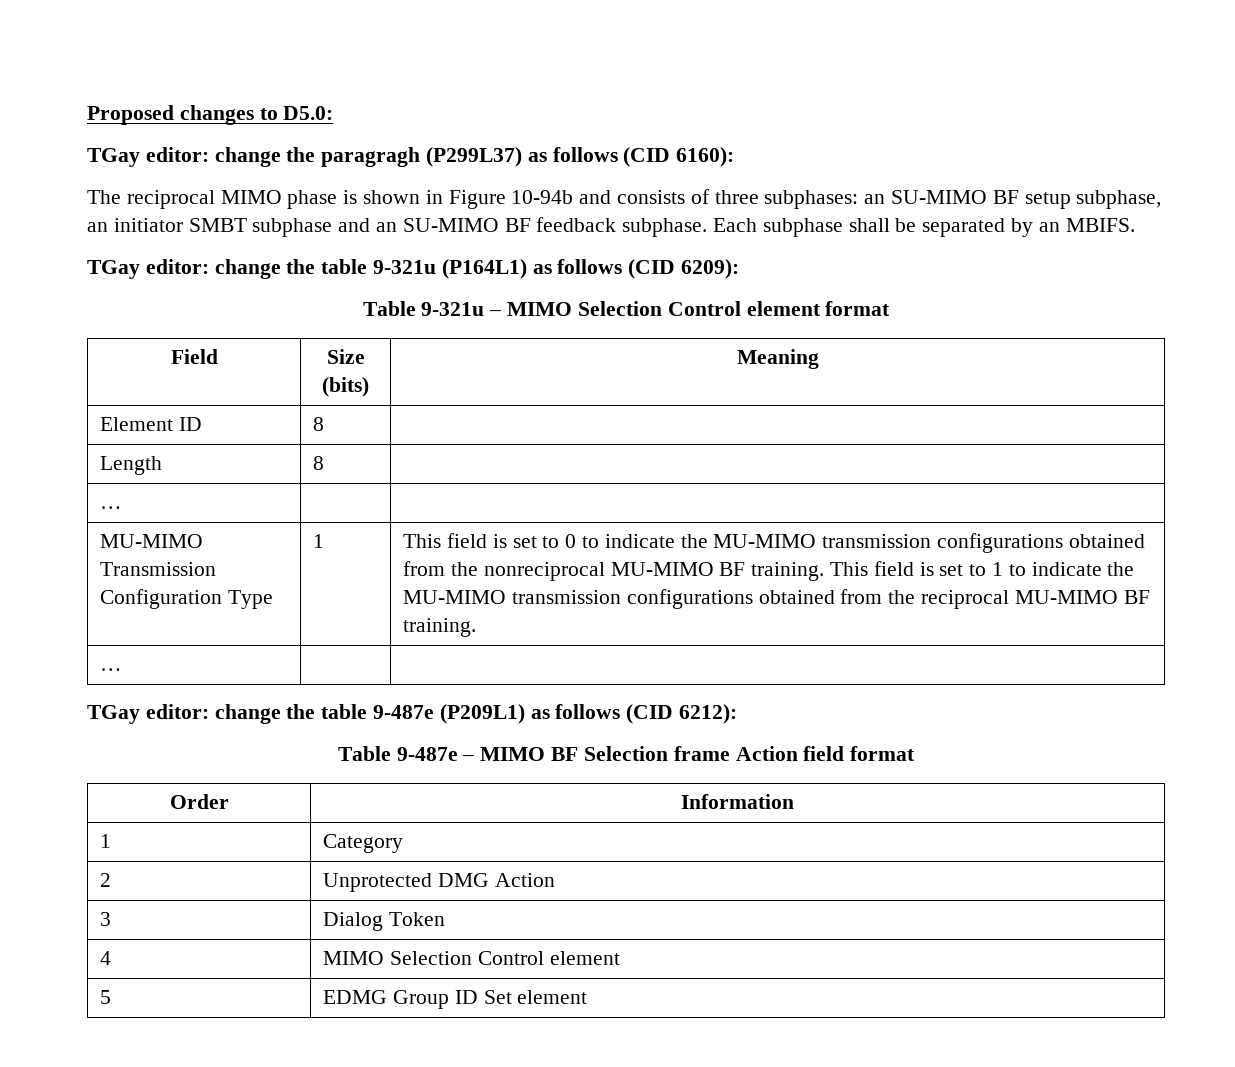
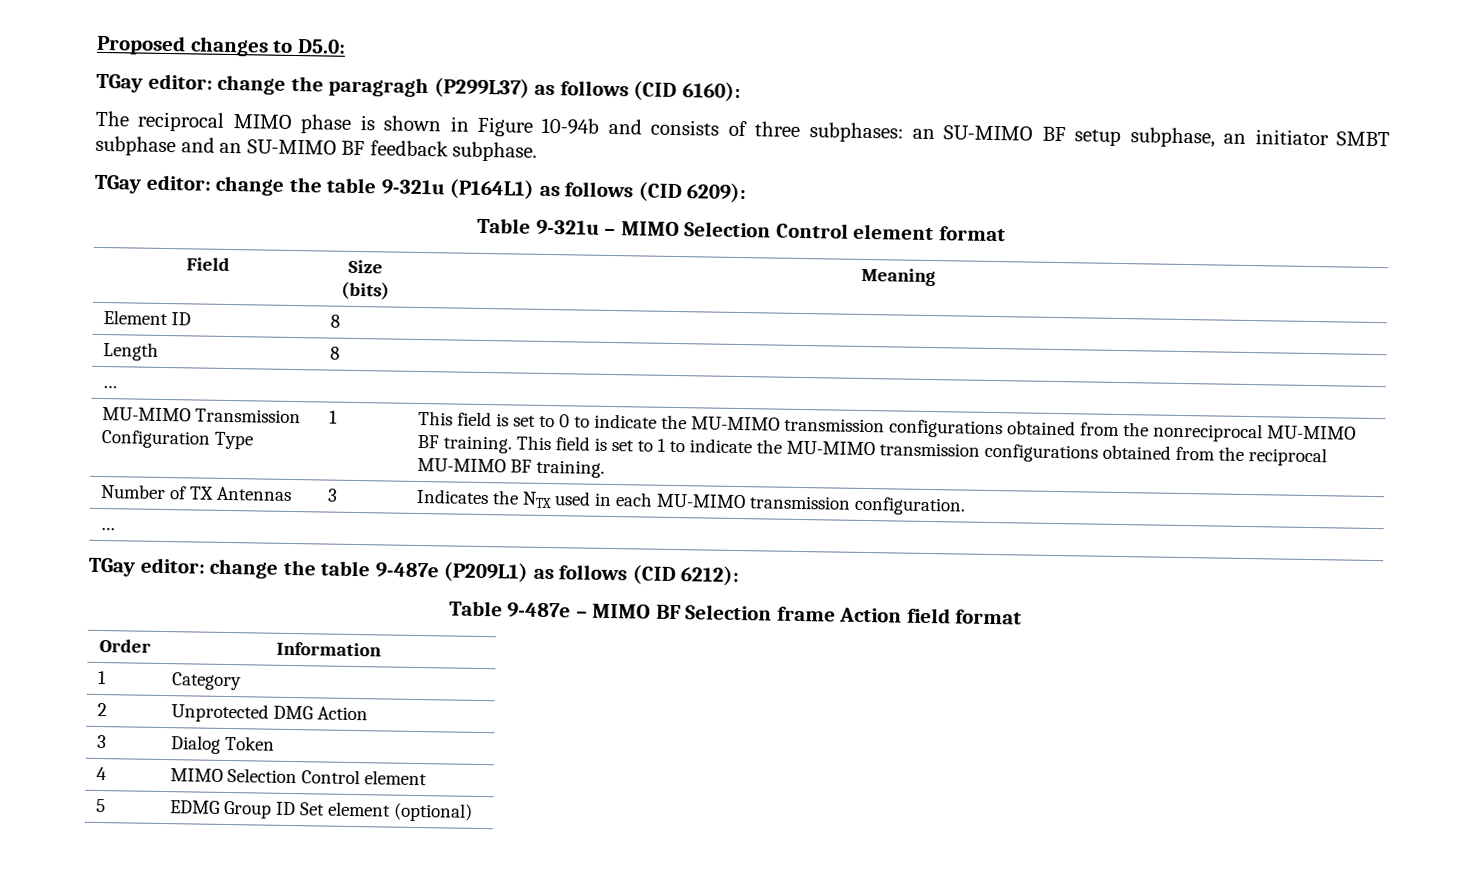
[713,218,1135,237] Each subphase shall be separated by an MBIFS. -> (538, 151) none
(477, 627) none -> [100,484,293,502] [327,488,339,502] [416,488,967,516] // Number of TX Antennas | 3 | Indicates the NTX used in each MU-MIMO transmission configuration.
(588, 997) none -> [393,802,474,822] (optional)

